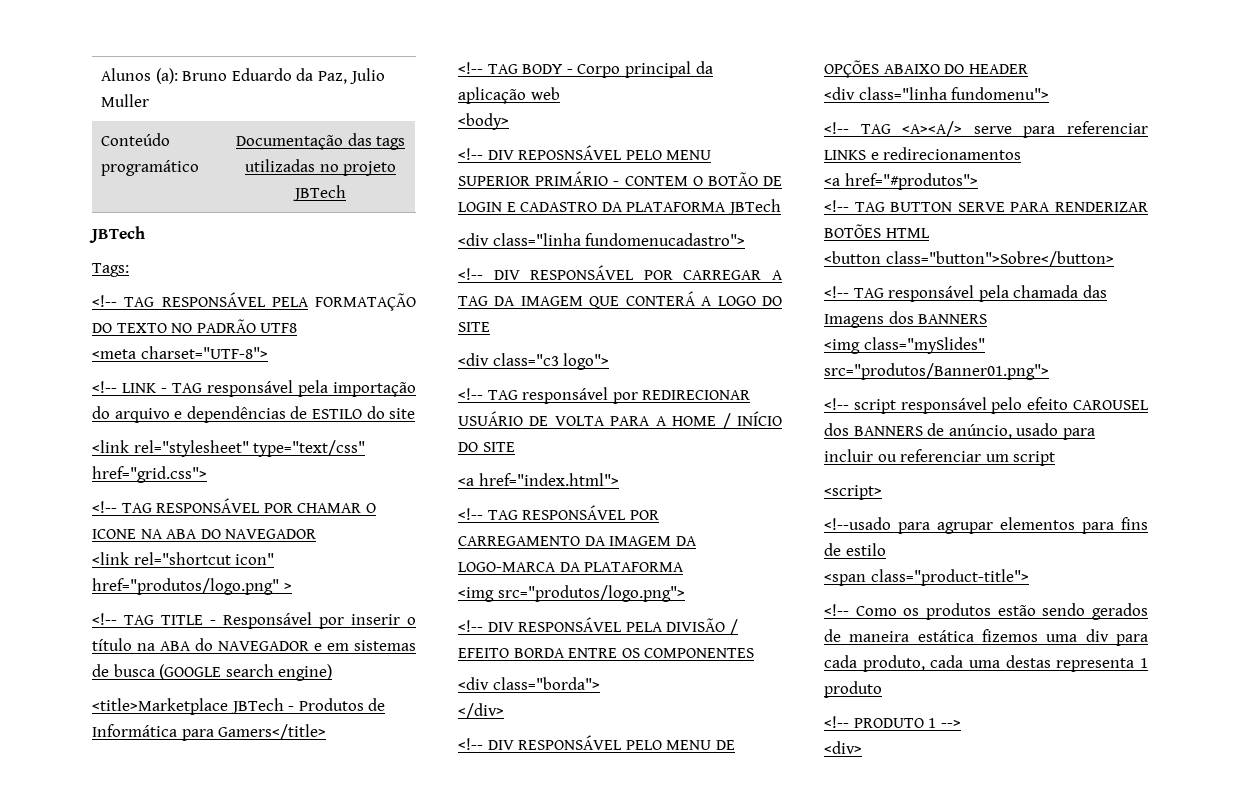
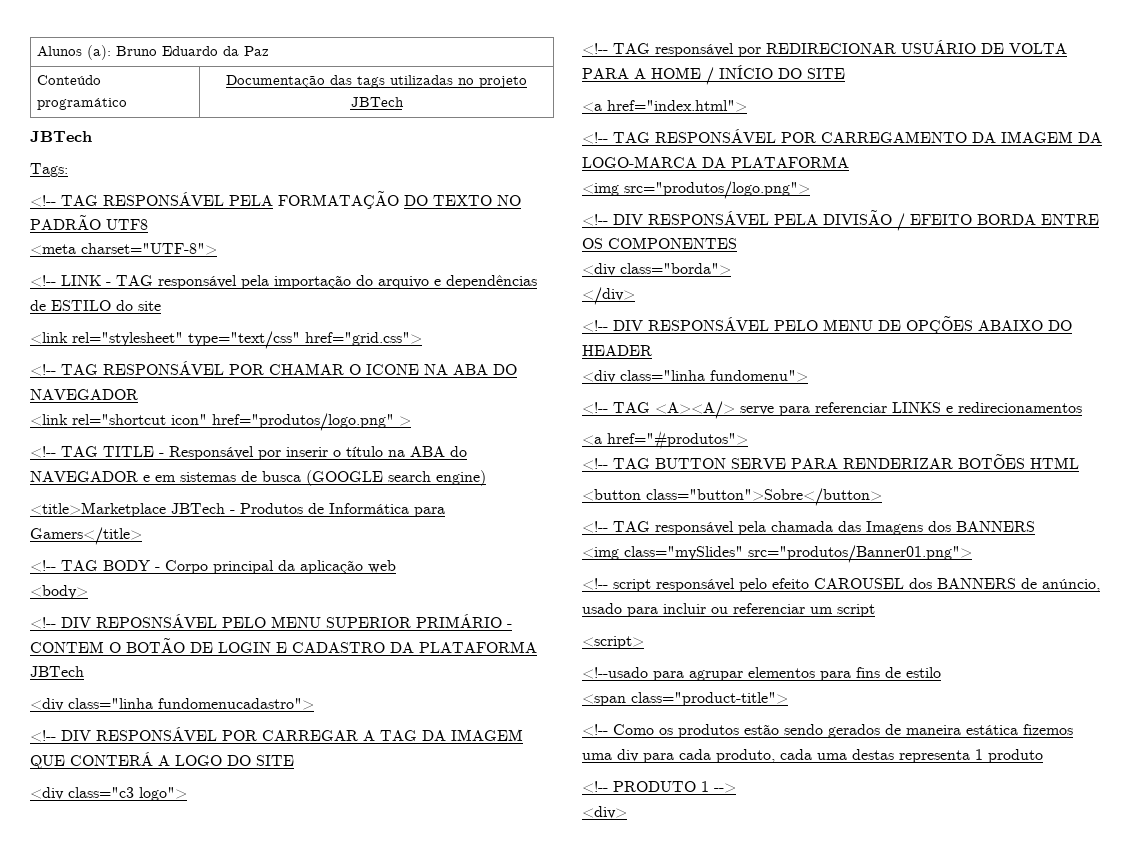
[318,68,385,84] [101,94,150,107] Paz, Julio Muller -> [244,46,270,56] Paz

